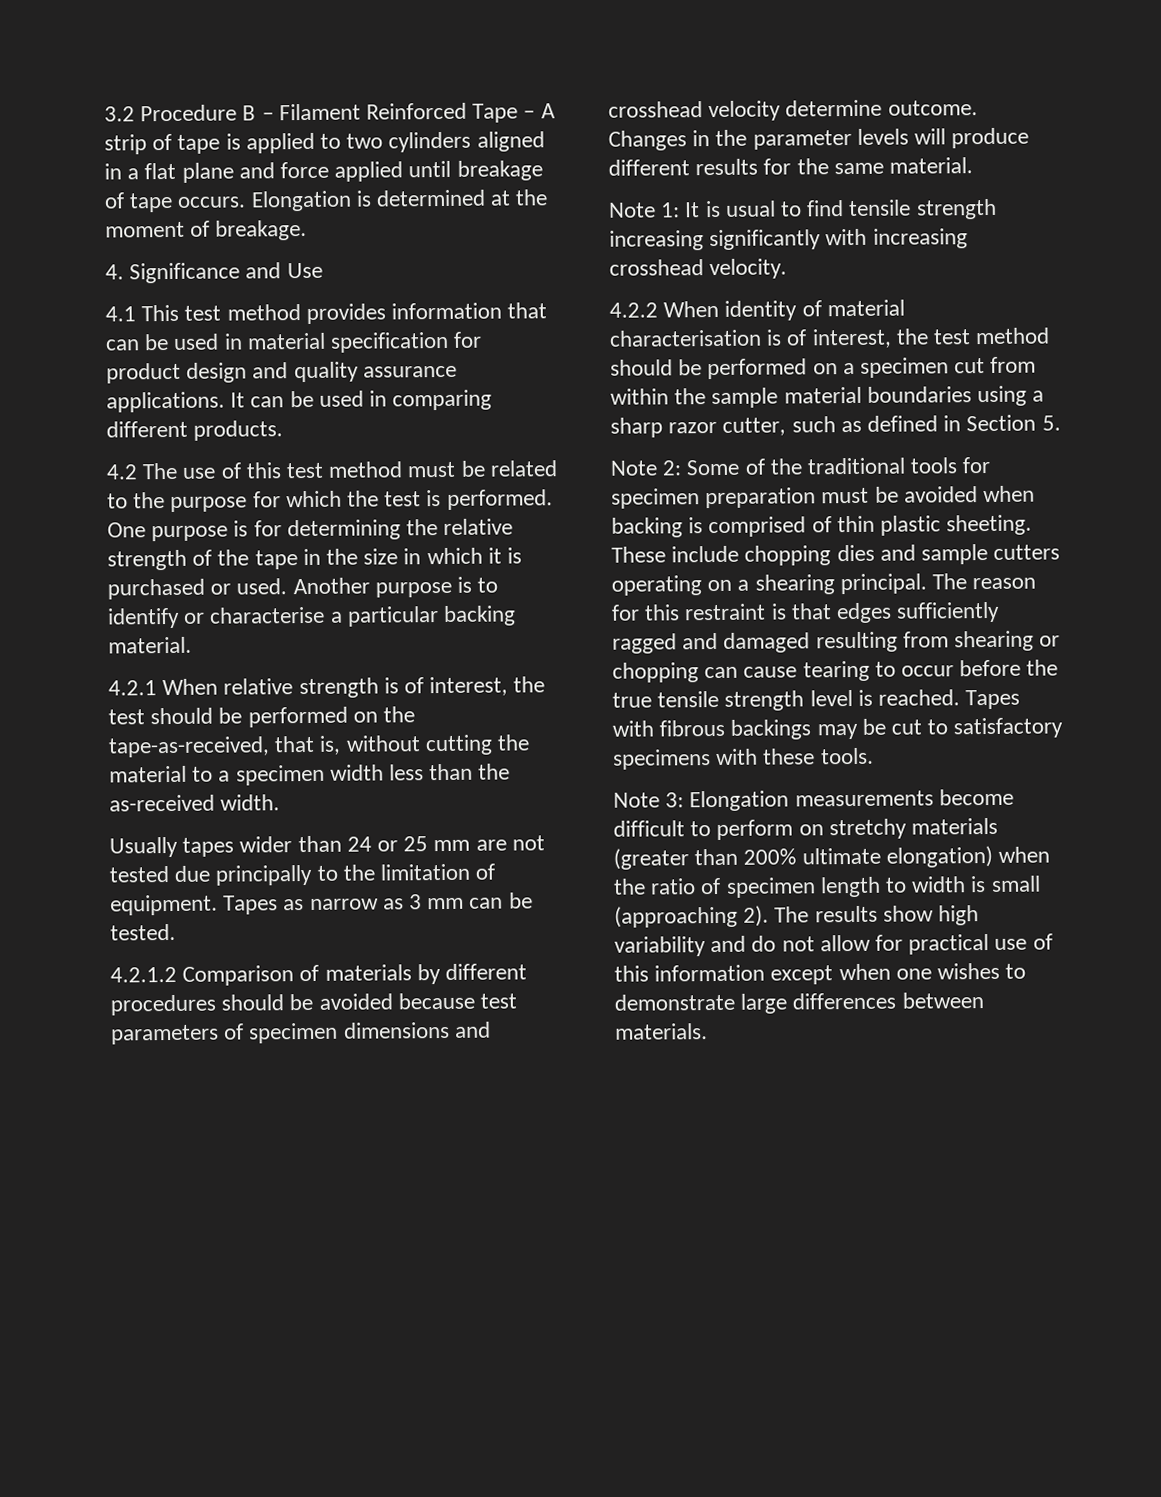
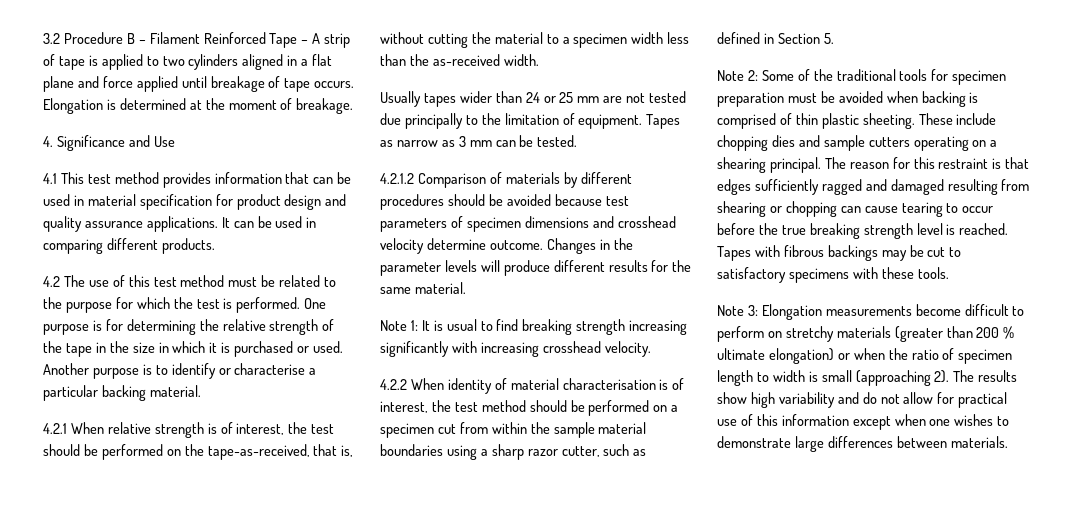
[848,199,912,217] tensile -> [522,319,573,335] breaking
[657,690,720,708] tensile -> [809,223,860,239] breaking
[743,848,797,865] 200% -> [976,326,1015,339] 200 %
(993, 856) none -> [837,353,850,360] or

